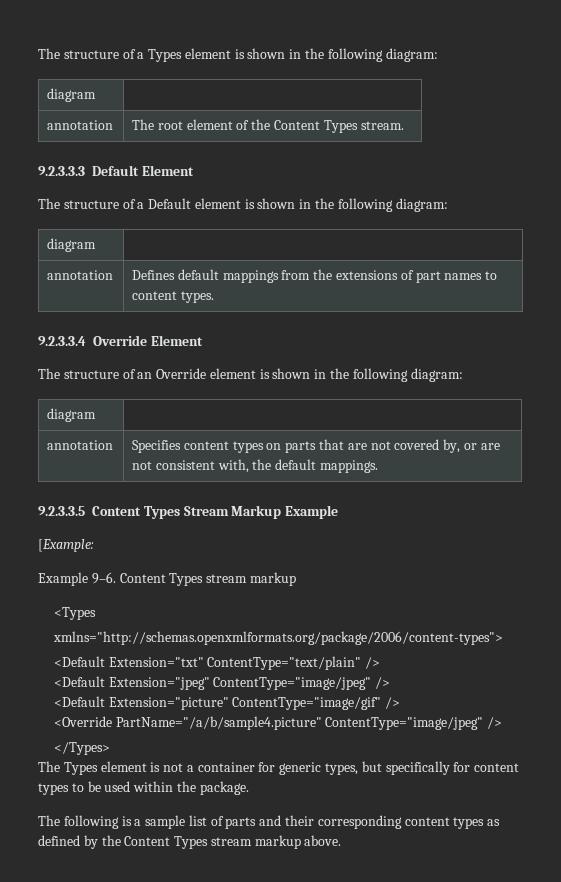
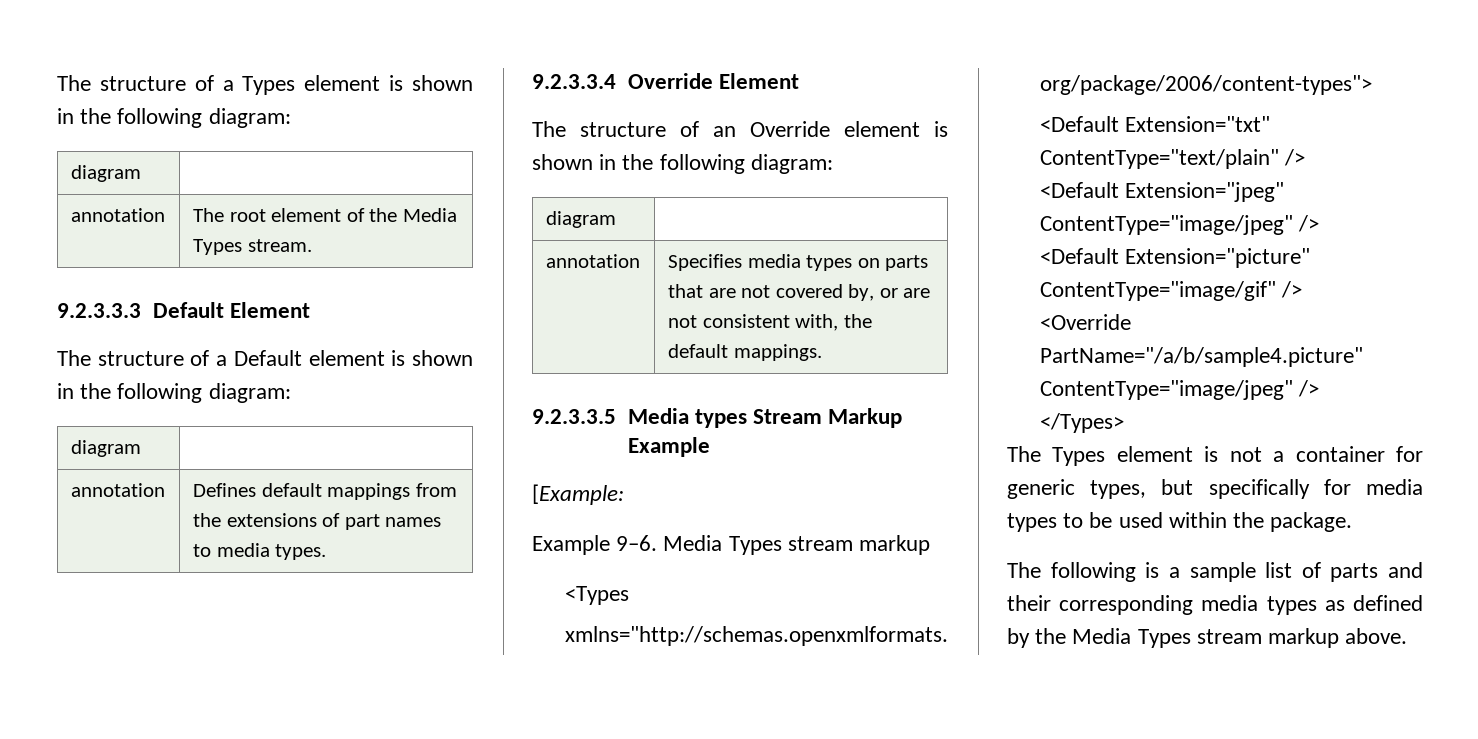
[274,120,321,130] Content -> [402,208,457,222] Media
[132,291,178,300] content -> [216,543,270,557] media
[183,441,229,450] content -> [747,254,801,268] media
[92,506,180,519] Content Types -> [627,408,747,428] Media types
[119,573,166,583] Content -> [663,535,723,551] Media
[474,763,520,772] content -> [1366,479,1423,495] media
[404,817,450,826] content -> [1201,595,1259,611] media
[124,836,171,846] Content -> [1072,628,1132,644] Media

